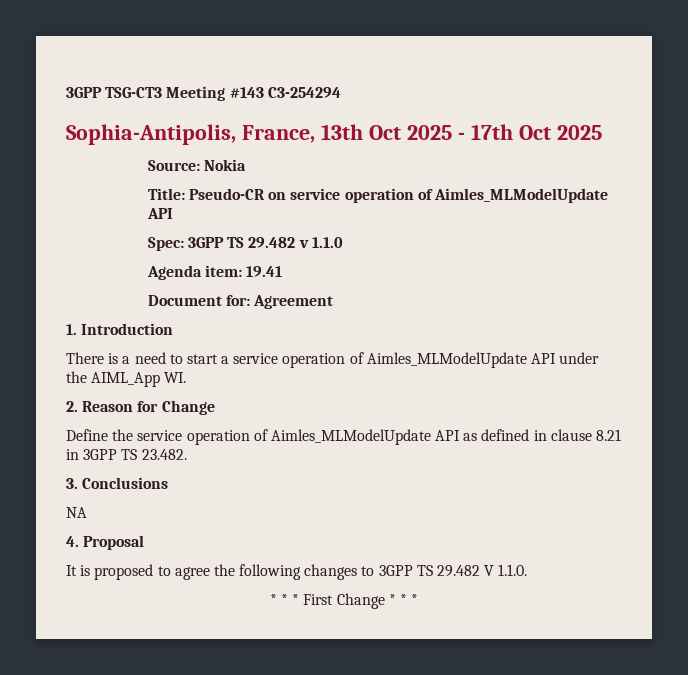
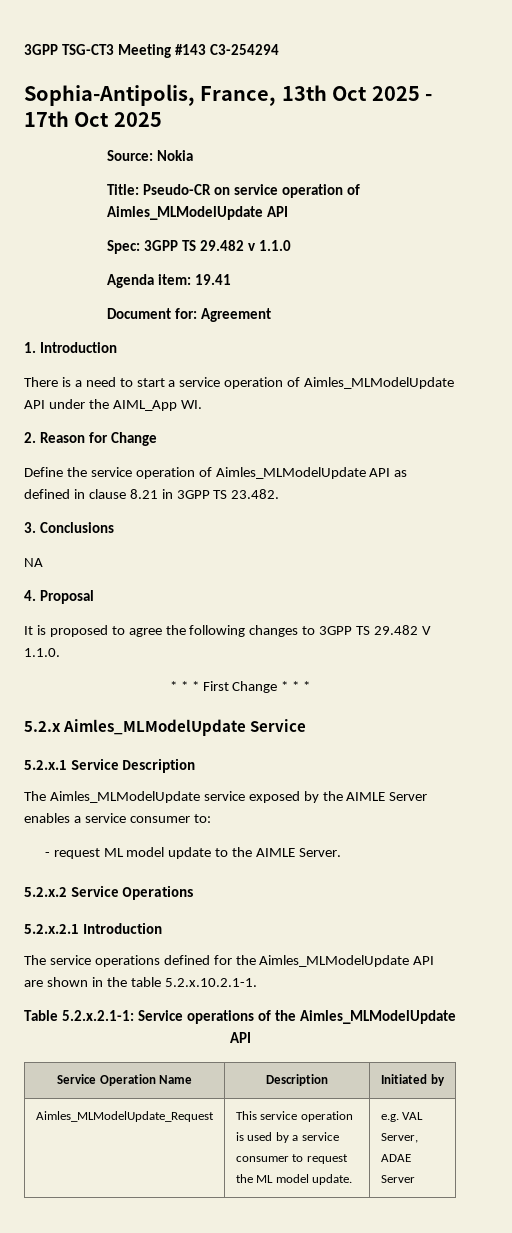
(419, 599) none -> [24,719,307,736] [24,758,196,773] [24,791,428,803] [24,813,211,823] [44,847,342,859] [24,885,194,900] [24,922,162,934] [24,955,435,967] [24,977,257,987] [24,1010,456,1024] [229,1032,251,1043] [56,1074,193,1086] [266,1074,328,1086] [381,1074,445,1086] [35,1111,214,1122] [235,1111,353,1122] [235,1132,339,1143] [235,1154,348,1164] [235,1174,353,1185] [380,1112,424,1122] [380,1133,418,1143] [380,1154,411,1162] [380,1175,415,1183] // 5.2.x Aimles_MLModelUpdate Service // 5.2.x.1 Service Description // The Aimles_MLModelUpdate service exposed by the AIMLE Server enables a service consumer to: // - request ML model update to the AIMLE Server. // 5.2.x.2 Service Operations // 5.2.x.2.1 Introduction // The service operations defined for the Aimles_MLModelUpdate API are shown in the table 5.2.x.10.2.1-1. // Table 5.2.x.2.1-1: Service operations of the Aimles_MLModelUpdate API // Service Operation Name | Description | Initiated by // Aimles_MLModelUpdate_Request | This service operation is used by a service consumer to request the ML model update. | e.g. VAL Server, ADAE Server

